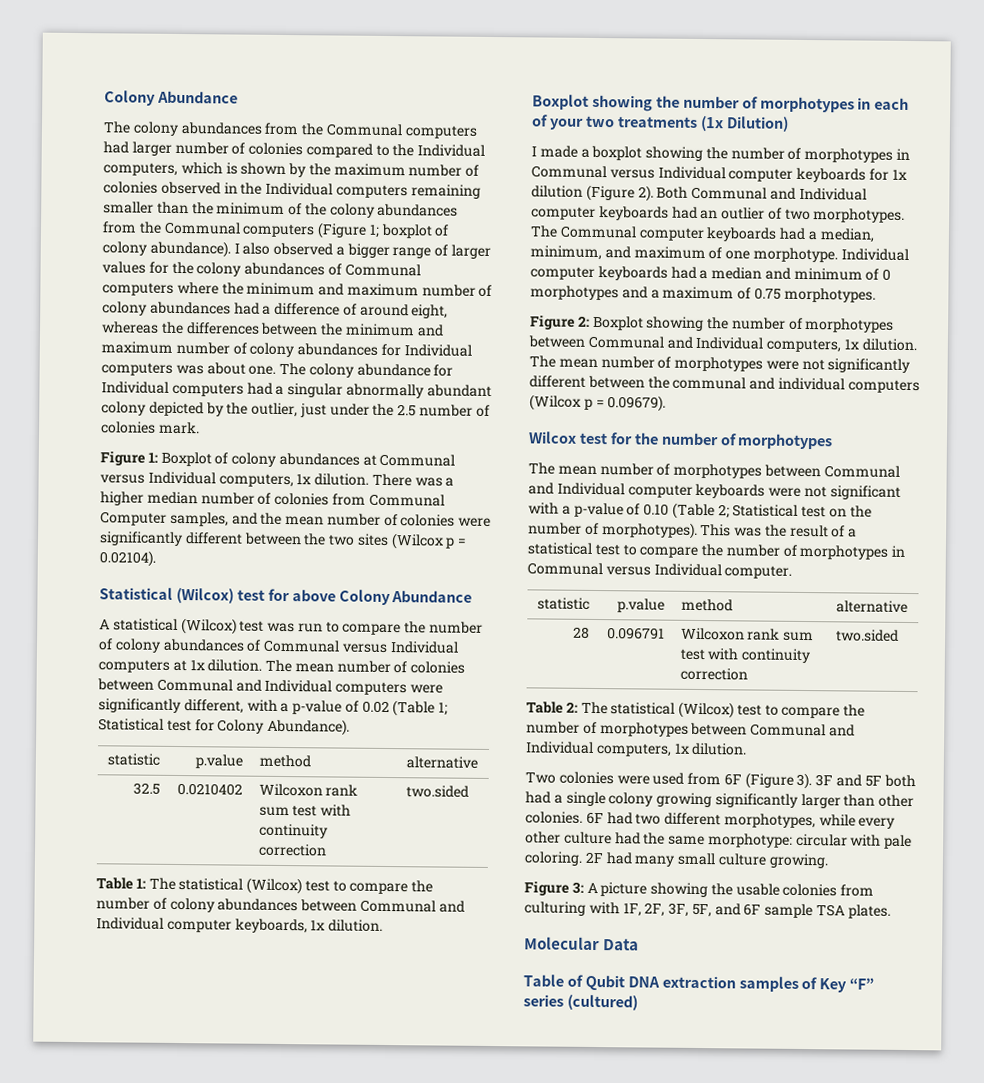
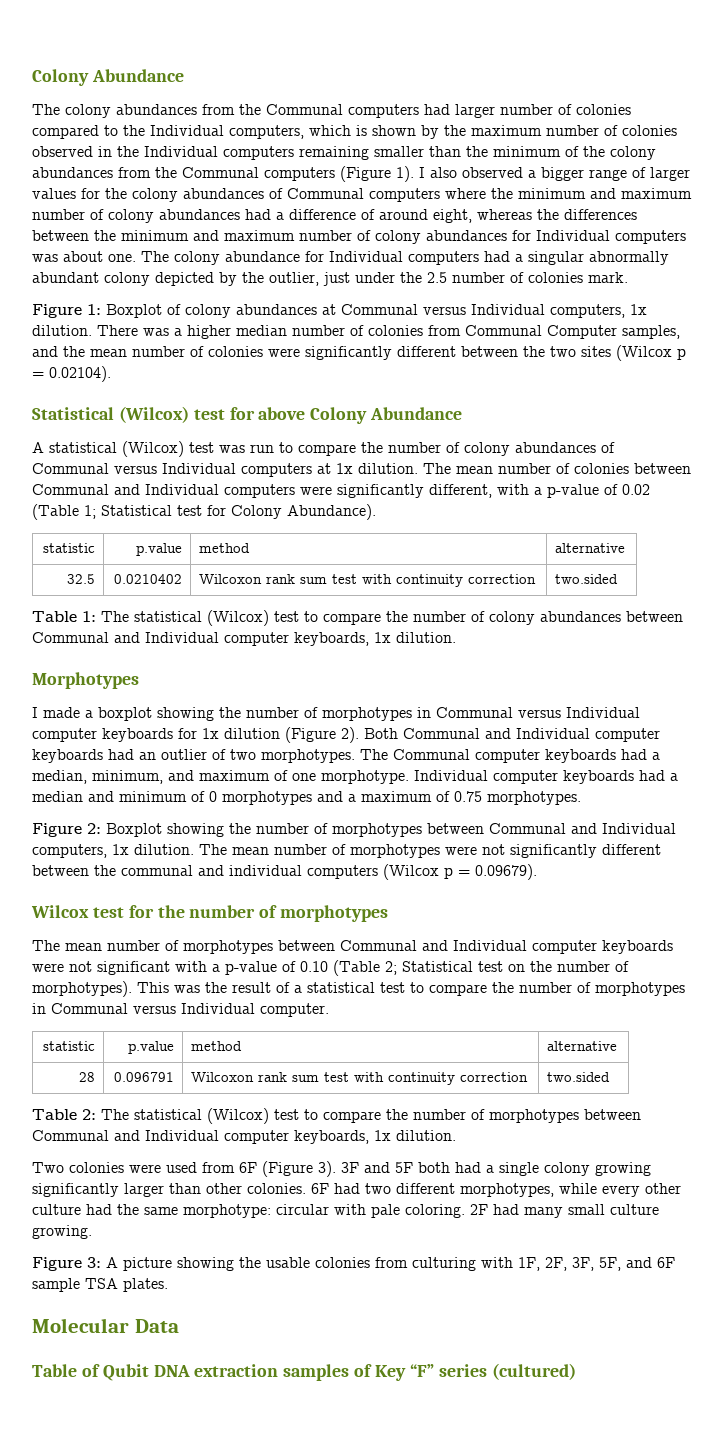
[368,223,450,239] [102,240,231,258] 1; boxplot of colony abundance). -> [396,166,414,182] 1).
[532,94,910,113] [531,114,789,132] Boxplot showing the number of morphotypes in each of your two treatments (1x Dilution) -> [32,672,139,689] Morphotypes
[595,743,672,757] computers, -> [224,1130,369,1144] computer keyboards,

